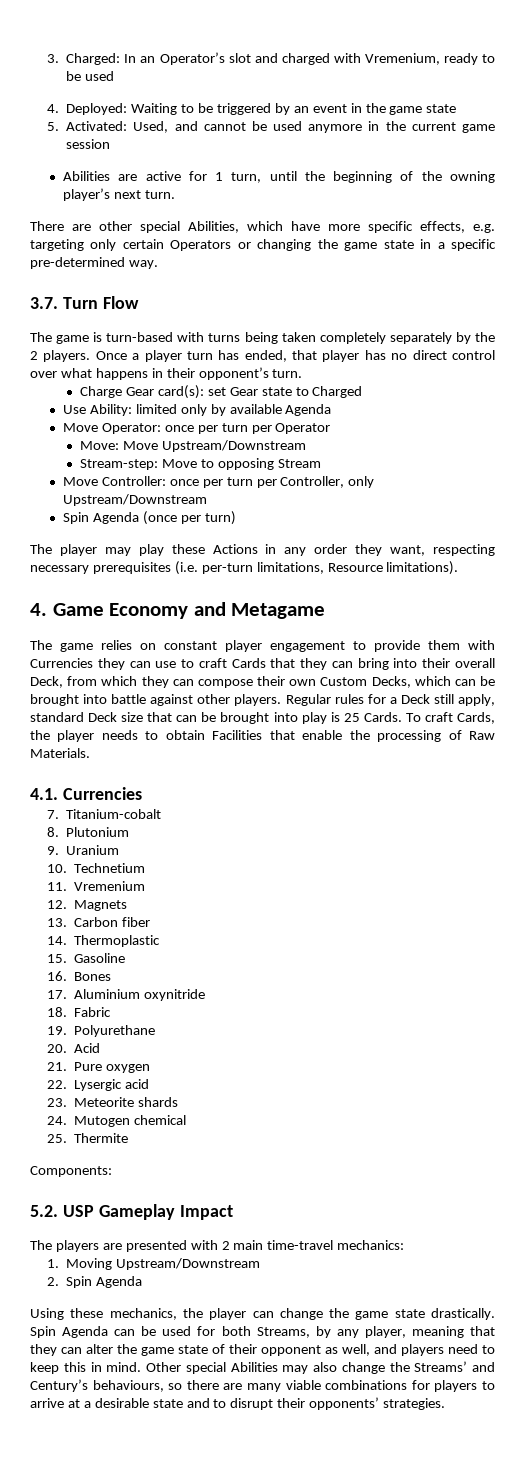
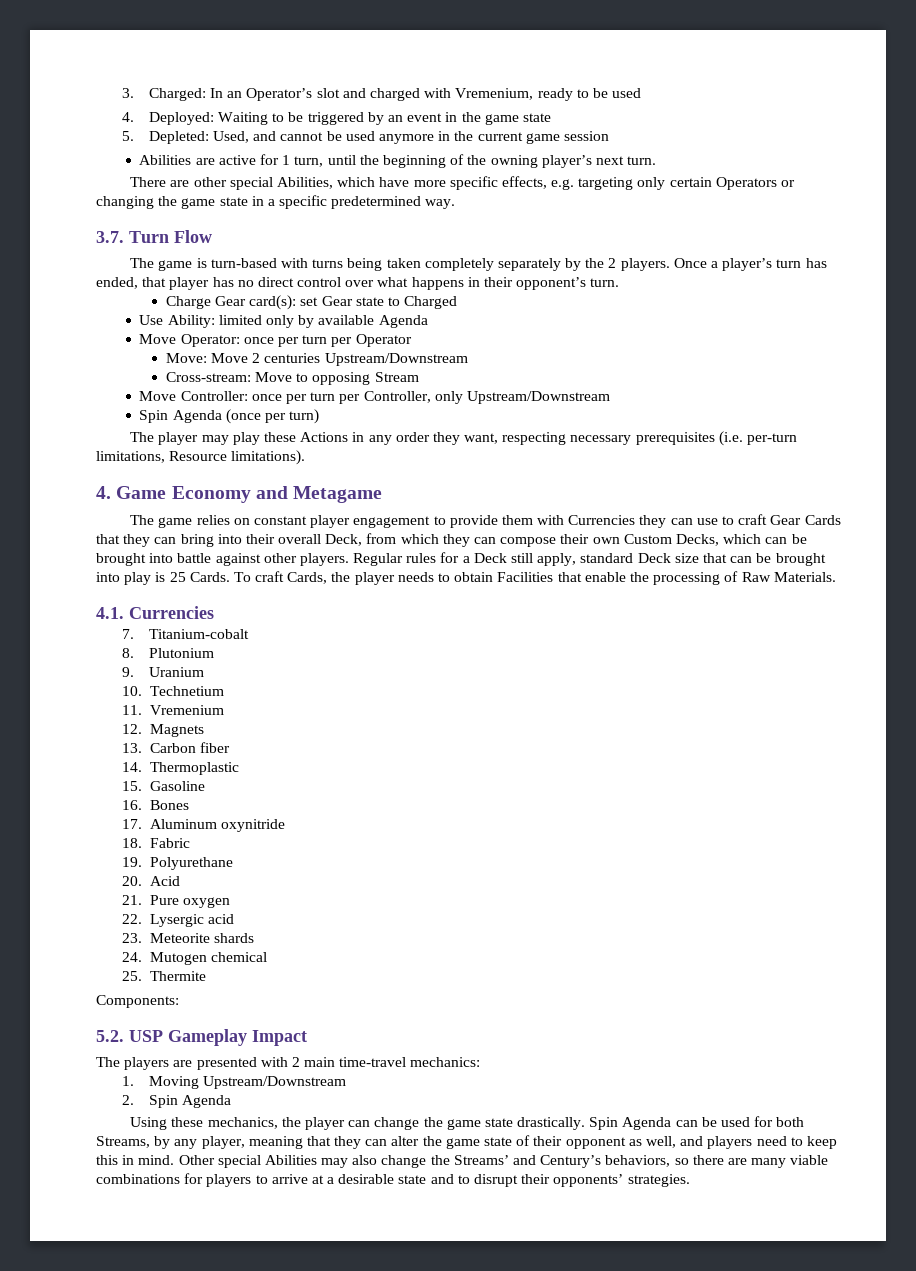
[66,121,128,131] Activated: -> [148,131,209,144] Depleted:
[30,257,125,269] pre-determined -> [331,196,422,209] predetermined
[144,350,182,362] player -> [722,258,773,271] player’s
[161,440,306,452] [80,459,159,470] Upstream/Downstream // Stream-step: -> [252,353,468,366] [165,372,251,382] 2 centuries Upstream/Downstream // Cross-stream:
(227, 663) none -> [770,515,802,525] Gear
[74,989,141,999] Aluminium -> [150,819,218,829] Aluminum
[92,1380,164,1392] behaviours, -> [605,1155,671,1167] behaviors,

